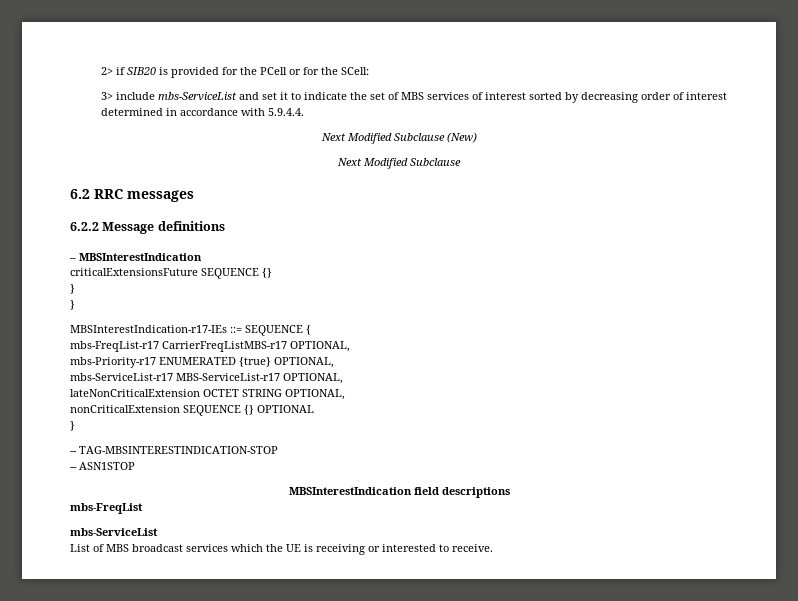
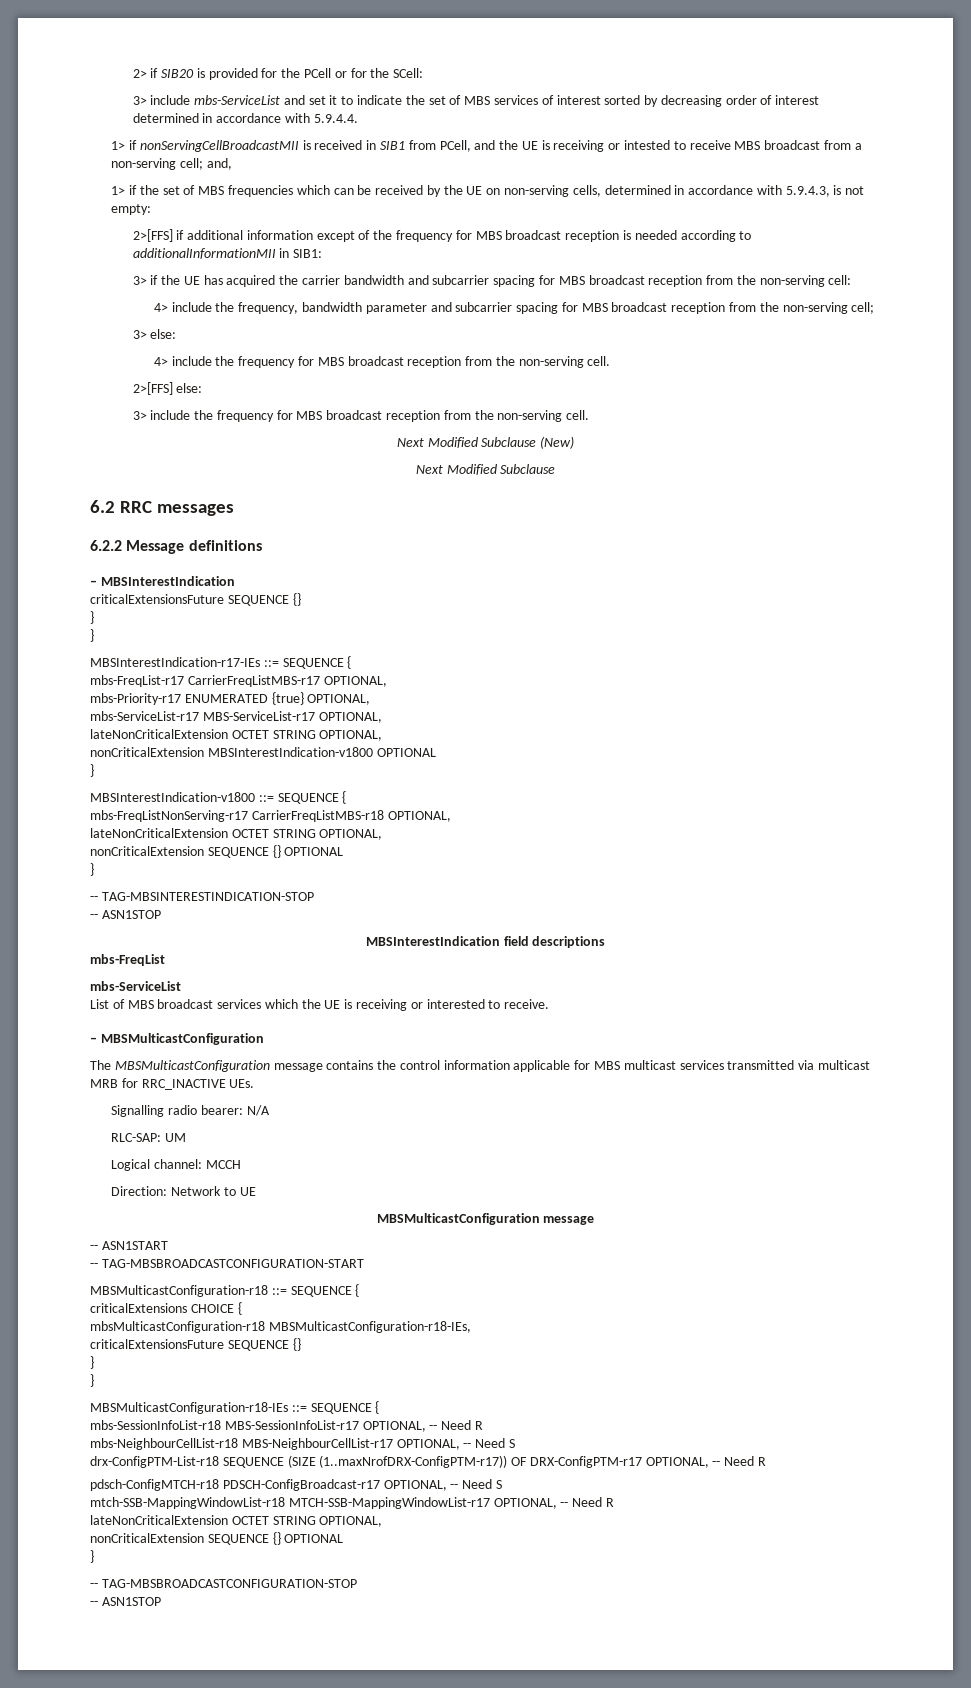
(305, 112) none -> [111,140,862,152] [111,158,232,170] [111,185,865,197] [111,204,152,215] [132,229,752,242] [132,248,323,259] [132,275,852,287] [153,302,875,314] [132,329,177,339] [153,356,611,368] [132,382,203,395] [132,410,590,422] // 1> if nonServingCellBroadcastMII is received in SIB1 from PCell, and the UE is receiving or intested to receive MBS broadcast from a non-serving cell; and, // 1> if the set of MBS frequencies which can be received by the UE on non-serving cells, determined in accordance with 5.9.4.3, is not empty: // 2>[FFS] if additional information except of the frequency for MBS broadcast reception is needed according to additionalInformationMII in SIB1: // 3> if the UE has acquired the carrier bandwidth and subcarrier spacing for MBS broadcast reception from the non-serving cell: // 4> include the frequency, bandwidth parameter and subcarrier spacing for MBS broadcast reception from the non-serving cell; // 3> else: // 4> include the frequency for MBS broadcast reception from the non-serving cell. // 2>[FFS] else: // 3> include the frequency for MBS broadcast reception from the non-serving cell.
(345, 394) none -> [90,747,436,757] [90,764,94,777] [90,791,347,804] [90,810,451,822] [90,828,383,840] // nonCriticalExtension MBSInterestIndication-v1800 OPTIONAL // } // MBSInterestIndication-v1800 ::= SEQUENCE { // mbs-FreqListNonServing-r17 CarrierFreqListMBS-r18 OPTIONAL, // lateNonCriticalExtension OCTET STRING OPTIONAL,
(493, 548) none -> [90,1033,264,1045] [90,1060,870,1072] [90,1078,255,1090] [111,1105,270,1117] [111,1133,187,1142] [111,1159,241,1171] [111,1186,256,1196] [376,1213,595,1225] [90,1241,168,1250] [90,1259,364,1268] [90,1284,360,1297] [90,1302,242,1315] [90,1321,471,1333] [90,1338,301,1351] [90,1356,94,1369] [90,1374,94,1387] [90,1401,380,1414] [90,1420,483,1432] [90,1438,515,1450] [90,1455,767,1468] [90,1479,502,1491] [90,1497,614,1509] [90,1515,383,1527] [90,1532,344,1545] [90,1550,94,1563] [90,1579,357,1588] [90,1597,161,1606] // – MBSMulticastConfiguration // The MBSMulticastConfiguration message contains the control information applicable for MBS multicast services transmitted via multicast MRB for RRC_INACTIVE UEs. // Signalling radio bearer: N/A // RLC-SAP: UM // Logical channel: MCCH // Direction: Network to UE // MBSMulticastConfiguration message // -- ASN1START // -- TAG-MBSBROADCASTCONFIGURATION-START // MBSMulticastConfiguration-r18 ::= SEQUENCE { // criticalExtensions CHOICE { // mbsMulticastConfiguration-r18 MBSMulticastConfiguration-r18-IEs, // criticalExtensionsFuture SEQUENCE {} // } // } // MBSMulticastConfiguration-r18-IEs ::= SEQUENCE { // mbs-SessionInfoList-r18 MBS-SessionInfoList-r17 OPTIONAL, -- Need R // mbs-NeighbourCellList-r18 MBS-NeighbourCellList-r17 OPTIONAL, -- Need S // drx-ConfigPTM-List-r18 SEQUENCE (SIZE (1..maxNrofDRX-ConfigPTM-r17)) OF DRX-ConfigPTM-r17 OPTIONAL, -- Need R // pdsch-ConfigMTCH-r18 PDSCH-ConfigBroadcast-r17 OPTIONAL, -- Need S // mtch-SSB-MappingWindowList-r18 MTCH-SSB-MappingWindowList-r17 OPTIONAL, -- Need R // lateNonCriticalExtension OCTET STRING OPTIONAL, // nonCriticalExtension SEQUENCE {} OPTIONAL // } // -- TAG-MBSBROADCASTCONFIGURATION-STOP // -- ASN1STOP

